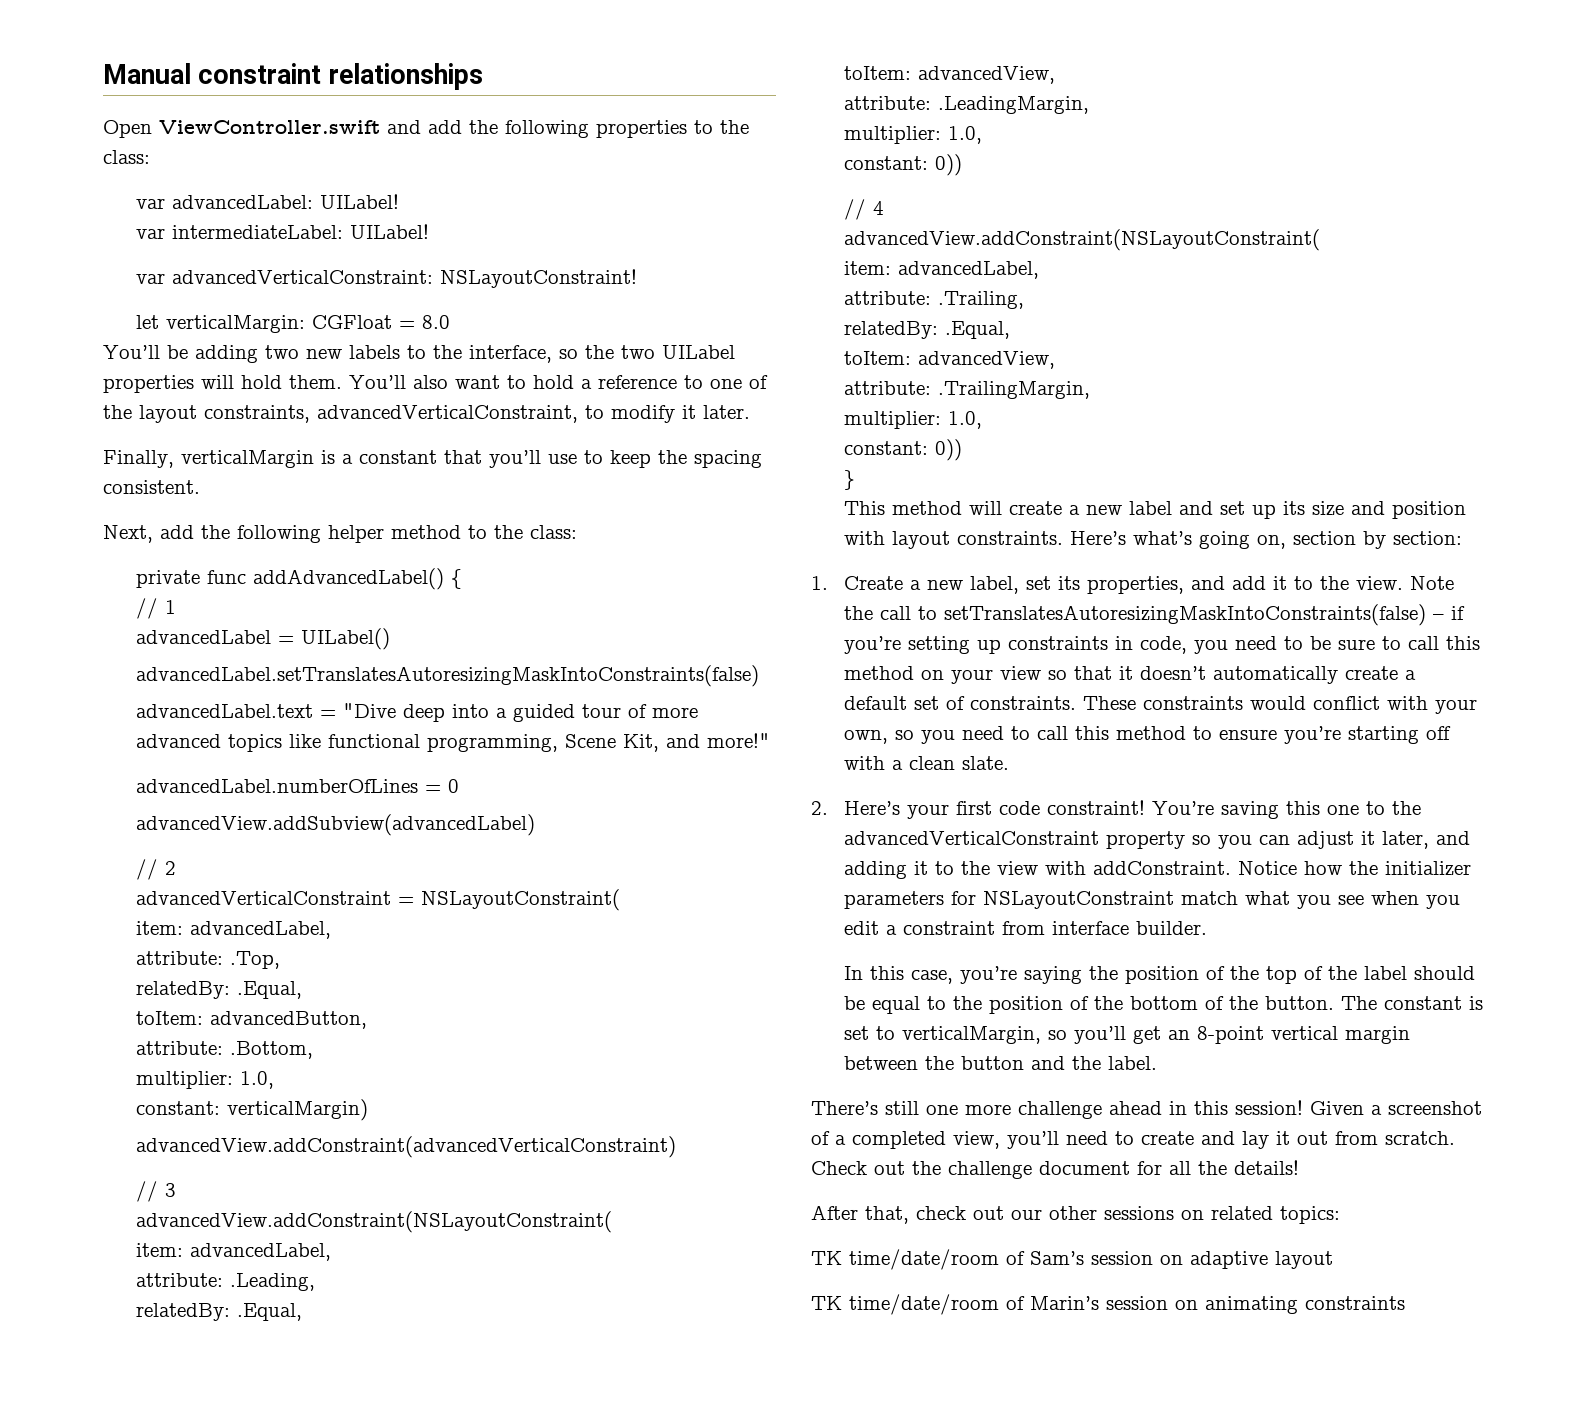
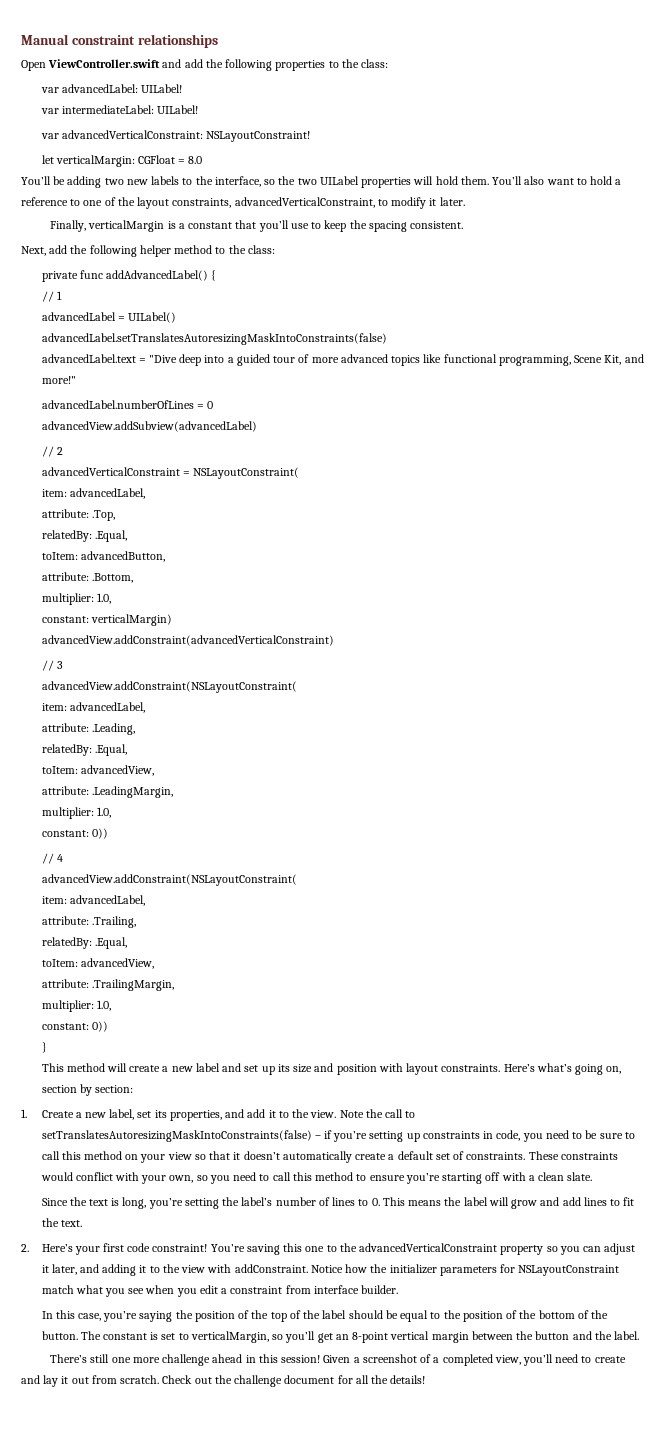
(1010, 763) none -> [41,1197,635,1209] [41,1218,82,1227] // Since the text is long, you’re setting the label’s number of lines to 0. This means the label will grow and add lines to fit the text.
[811,1205,1340,1224] [811,1249,1333,1270] [811,1294,1405,1315] // After that, check out our other sessions on related topics: // TK time/date/room of Sam’s session on adaptive layout // TK time/date/room of Marin’s session on animating constraints -> (426, 1379) none

